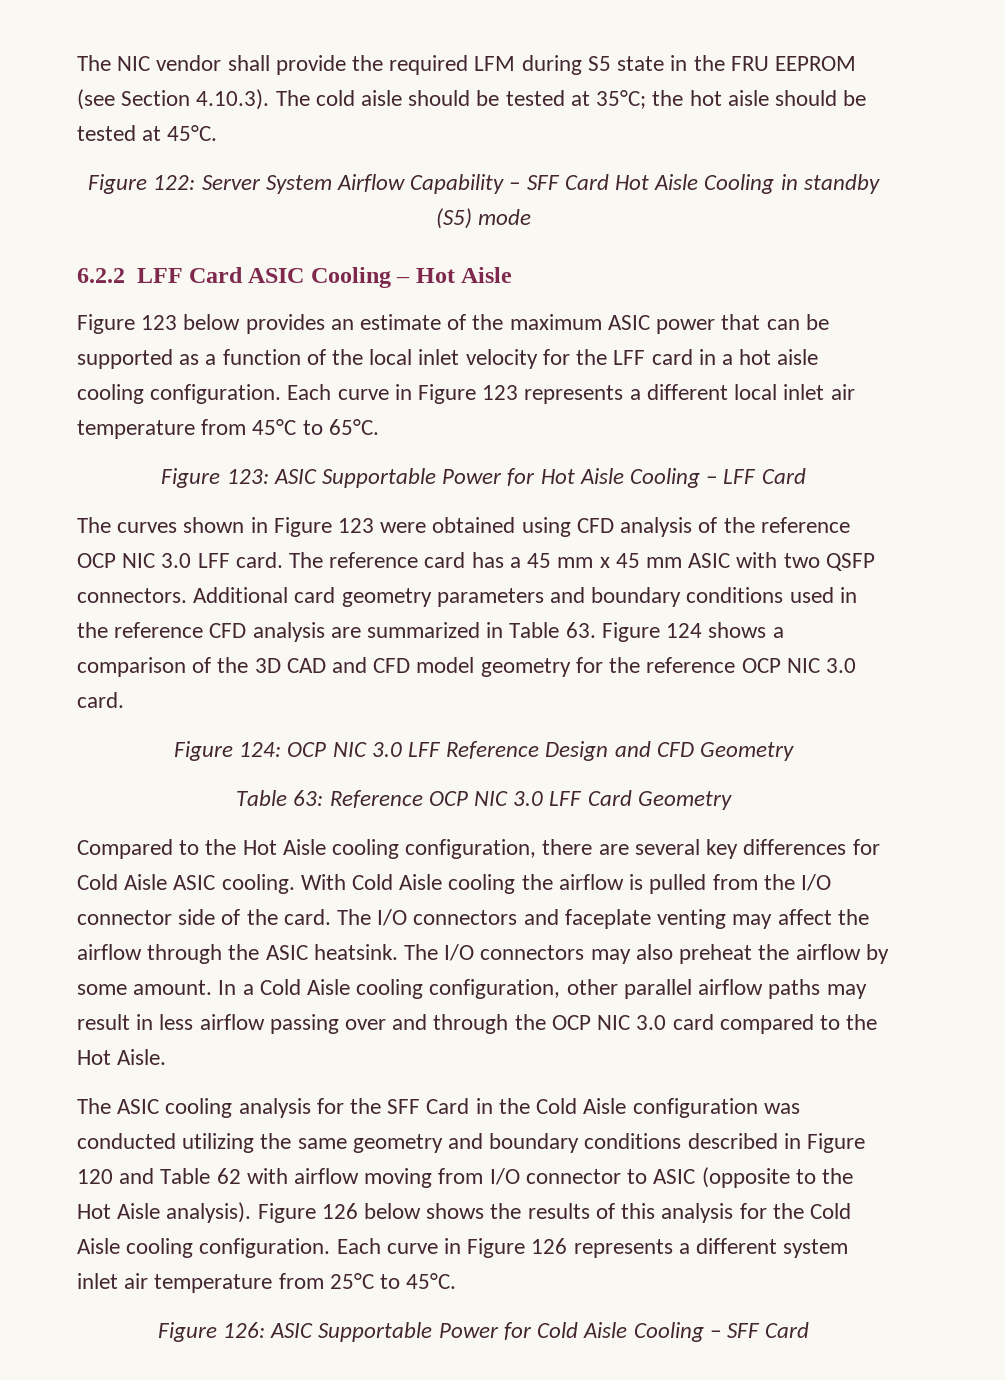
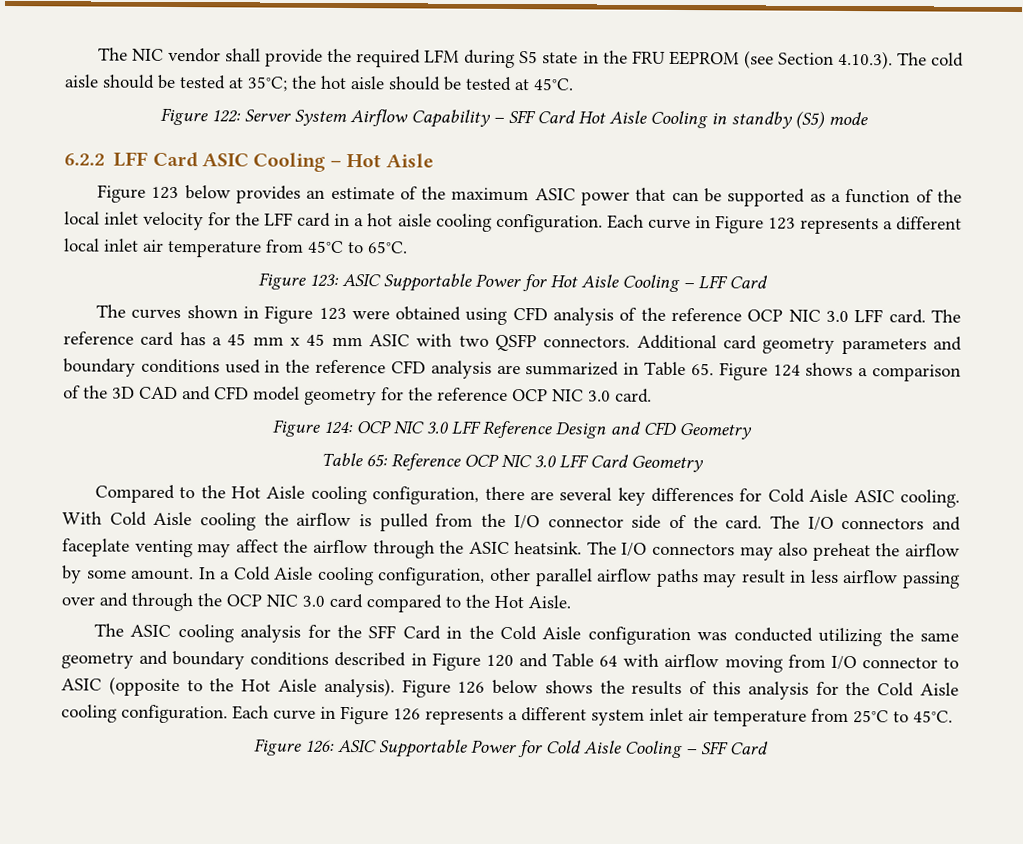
[565,622,596,638] 63. -> [690,363,714,376] 65.
[293,790,324,806] 63: -> [365,454,388,468] 65:
[216,1168,241,1184] 62 -> [599,655,619,667] 64

